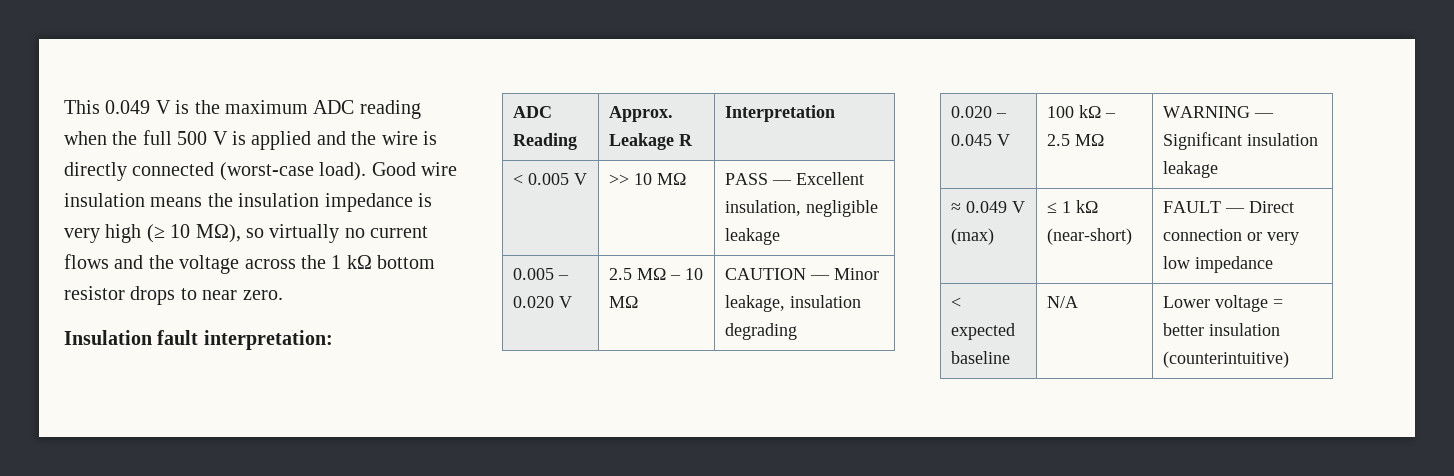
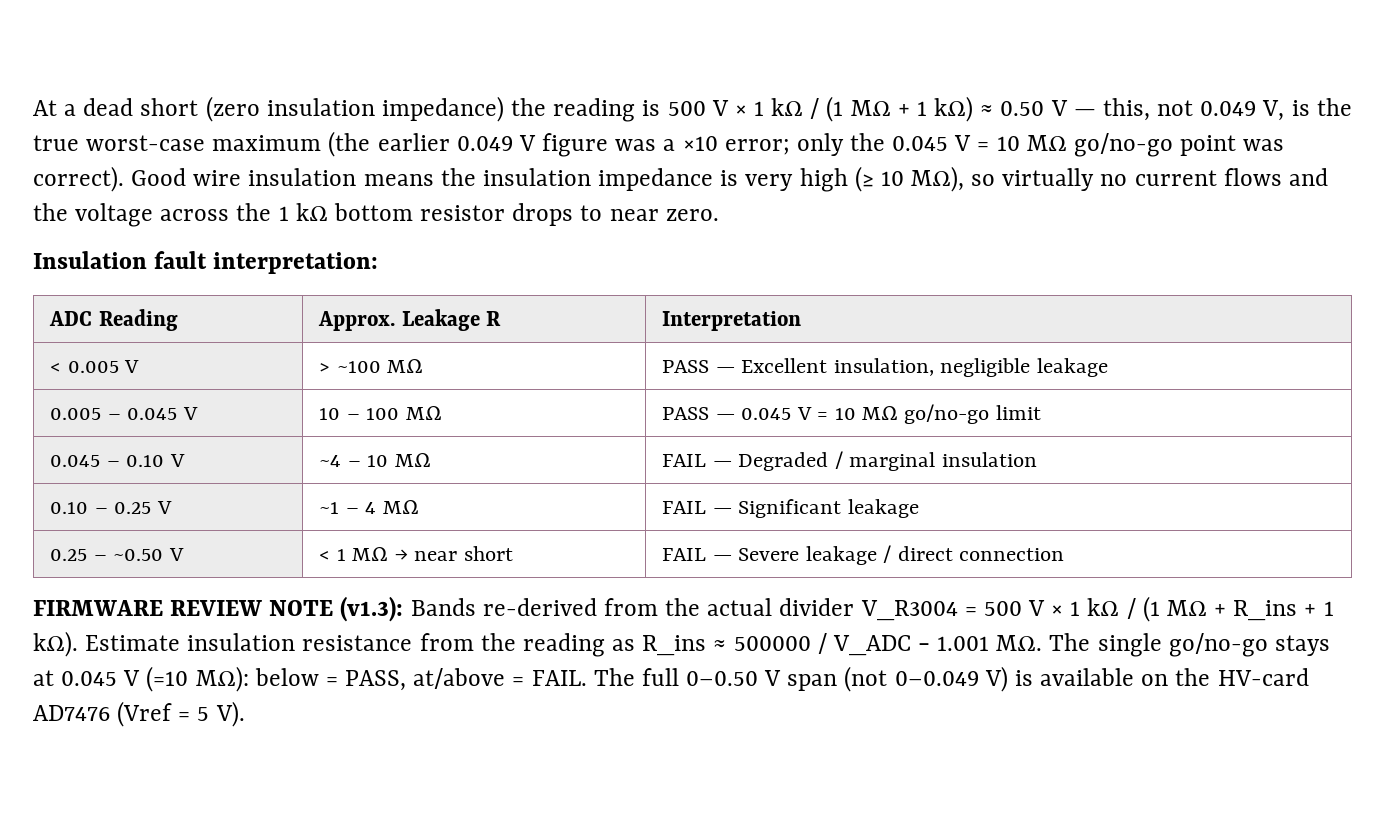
[64,100,421,119] [64,130,437,150] [64,162,367,181] This 0.049 V is the maximum ADC reading when the full 500 V is applied and the wire is directly connected (worst-case load). -> [33,96,1352,122] [33,131,1285,157] [33,166,124,192] At a dead short (zero insulation impedance) the reading is 500 V × 1 kΩ / (1 MΩ + 1 kΩ) ≈ 0.50 V — this, not 0.049 V, is the true worst-case maximum (the earlier 0.049 V figure was a ×10 error; only the 0.045 V = 10 MΩ go/no-go point was correct).
[609,173,653,185] >> 10 -> [319,361,381,373] > ~100
[513,296,573,308] [609,268,704,280] [609,296,639,308] [725,268,880,280] [725,295,862,312] [725,323,798,340] [951,106,1008,118] [951,134,1011,146] [1047,105,1117,118] [1047,134,1105,146] [1163,106,1275,118] [1163,132,1319,150] [1163,161,1219,178] [951,201,1026,213] [951,228,995,245] [1047,200,1099,213] [1047,228,1133,245] [1163,201,1295,213] [1163,229,1300,245] [1163,256,1274,273] [951,297,962,308] [951,323,1016,340] [951,351,1011,364] [1047,296,1079,308] [1163,295,1284,312] [1163,323,1281,336] [1163,351,1290,368] 0.020 V | 2.5 MΩ – 10 MΩ | CAUTION — Minor leakage, insulation degrading // 0.020 – 0.045 V | 100 kΩ – 2.5 MΩ | WARNING — Significant insulation leakage // ≈ 0.049 V (max) | ≤ 1 kΩ (near-short) | FAULT — Direct connection or very low impedance // < expected baseline | N/A | Lower voltage = better insulation (counterintuitive) -> [127,407,198,420] [319,406,442,420] [662,404,1041,424] [50,454,185,467] [319,453,431,467] [662,451,1037,471] [50,501,172,514] [319,500,419,514] [662,499,919,518] [50,548,184,561] [319,546,513,561] [662,545,1065,565] [33,596,1334,622] [33,631,1330,657] [33,666,1309,692] [33,701,245,727] 0.045 V | 10 – 100 MΩ | PASS — 0.045 V = 10 MΩ go/no-go limit // 0.045 – 0.10 V | ~4 – 10 MΩ | FAIL — Degraded / marginal insulation // 0.10 – 0.25 V | ~1 – 4 MΩ | FAIL — Significant leakage // 0.25 – ~0.50 V | < 1 MΩ → near short | FAIL — Severe leakage / direct connection // FIRMWARE REVIEW NOTE (v1.3): Bands re-derived from the actual divider V_R3004 = 500 V × 1 kΩ / (1 MΩ + R_ins + 1 kΩ). Estimate insulation resistance from the reading as R_ins ≈ 500000 / V_ADC − 1.001 MΩ. The single go/no-go stays at 0.045 V (=10 MΩ): below = PASS, at/above = FAIL. The full 0–0.50 V span (not 0–0.049 V) is available on the HV-card AD7476 (Vref = 5 V).

